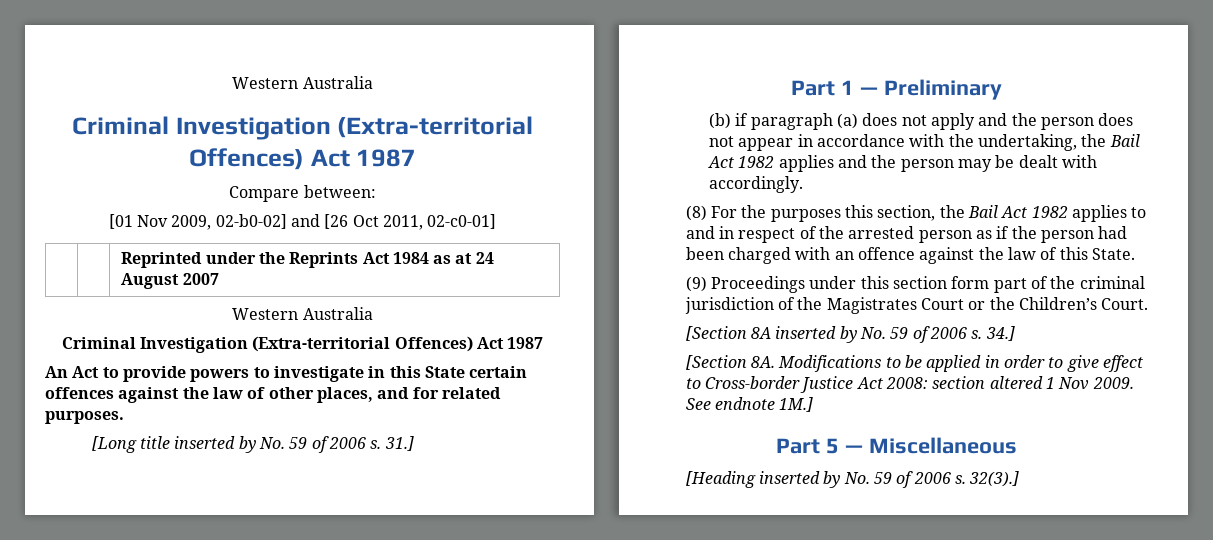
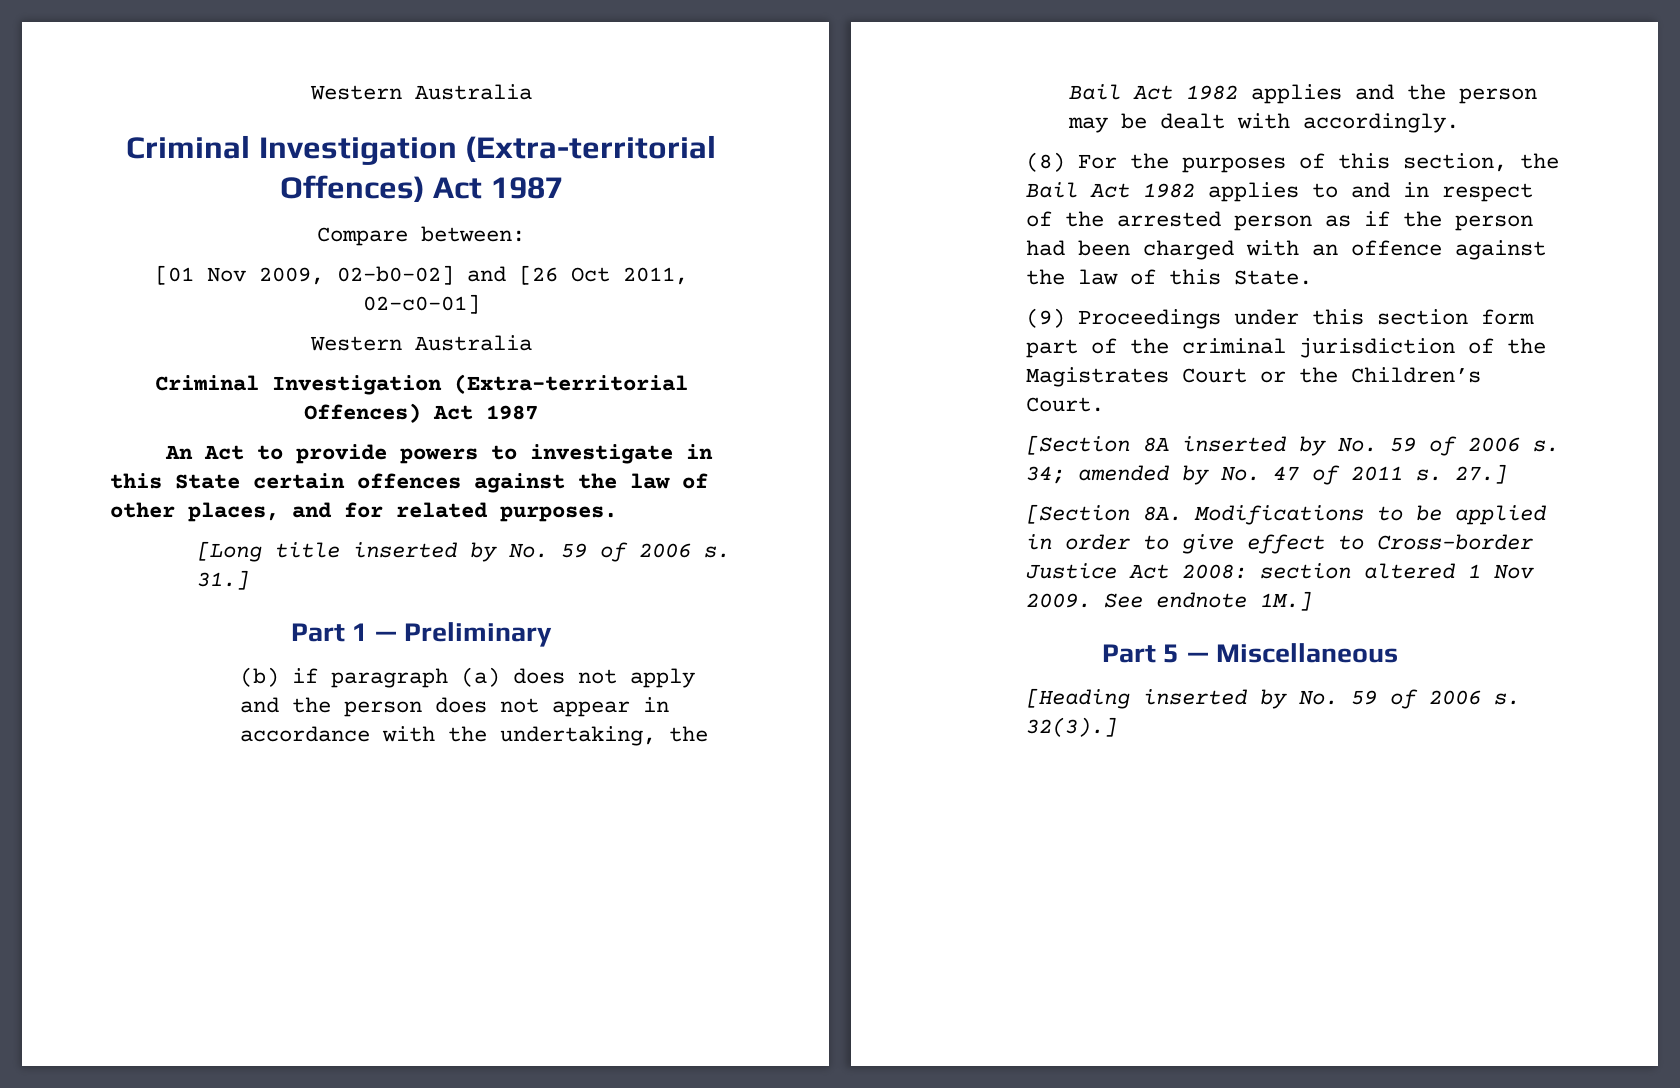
[121,252,494,268] [121,273,219,289] // | | Reprinted under the Reprints Act 1984 as at 24 August 2007 -> (480, 304) none
(841, 215) none -> [1298,153,1325,169] of
[985,326,1015,341] 34.] -> [1025,464,1507,485] 34; amended by No. 47 of 2011 s. 27.]

